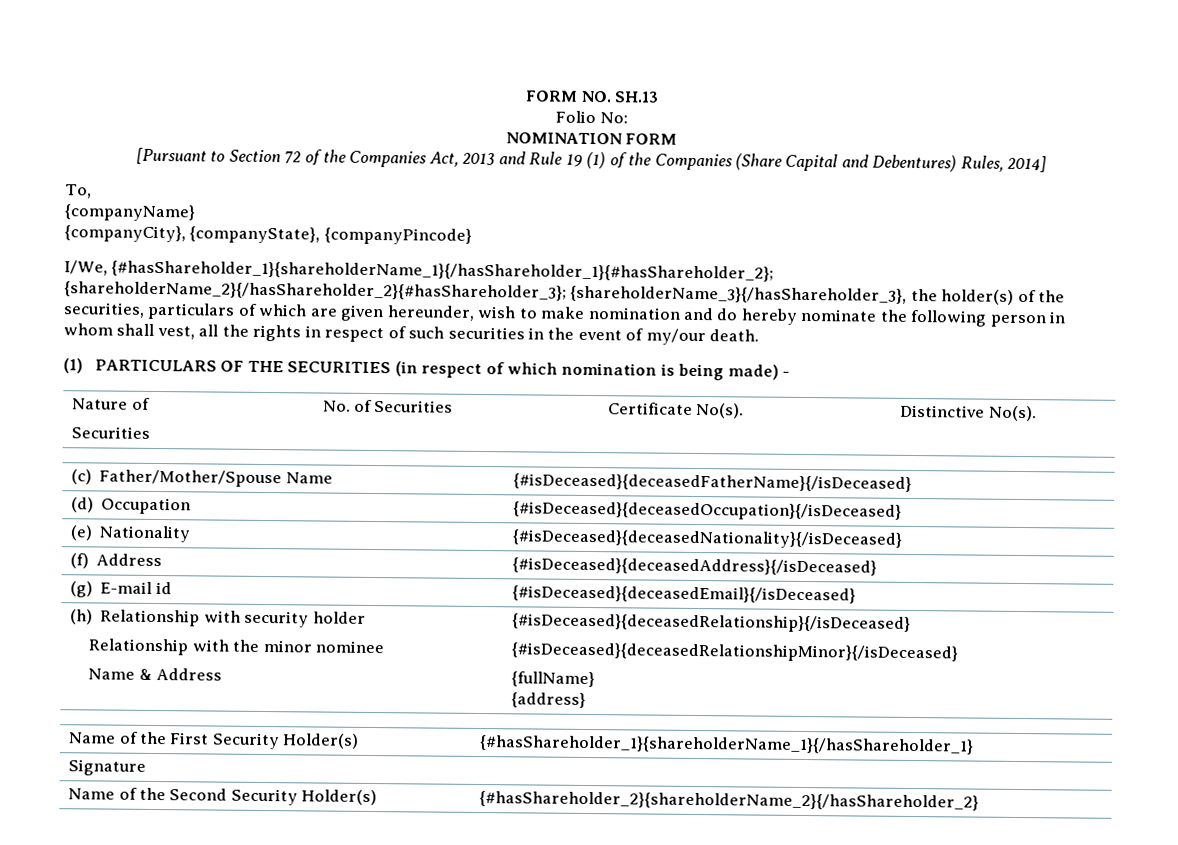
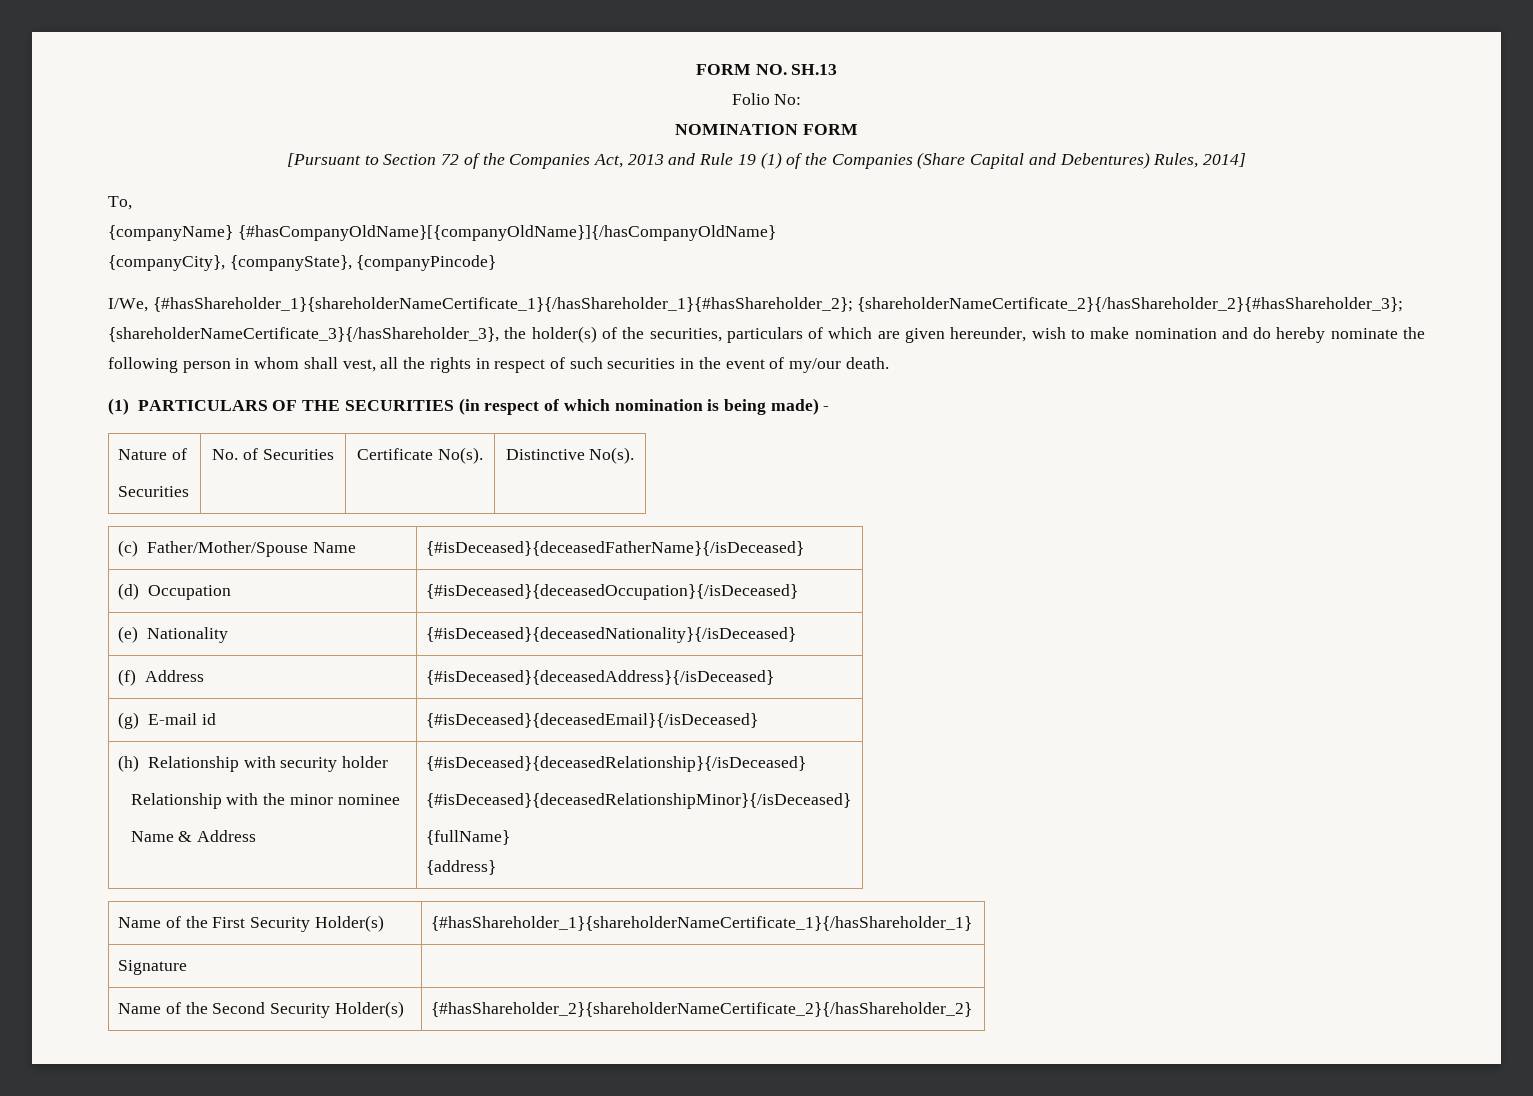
(195, 213) none -> [237,225,776,241] {#hasCompanyOldName}[{companyOldName}]{/hasCompanyOldName}
[111,260,775,282] [64,281,908,304] {#hasShareholder_1}{shareholderName_1}{/hasShareholder_1}{#hasShareholder_2}; {shareholderName_2}{/hasShareholder_2}{#hasShareholder_3}; {shareholderName_3}{/hasShareholder_3}, -> [152,297,1404,312] [108,327,499,342] {#hasShareholder_1}{shareholderNameCertificate_1}{/hasShareholder_1}{#hasShareholder_2}; {shareholderNameCertificate_2}{/hasShareholder_2}{#hasShareholder_3}; {shareholderNameCertificate_3}{/hasShareholder_3},
[479,735,975,755] {#hasShareholder_1}{shareholderName_1}{/hasShareholder_1} -> [431,916,973,931] {#hasShareholder_1}{shareholderNameCertificate_1}{/hasShareholder_1}
[479,791,980,811] {#hasShareholder_2}{shareholderName_2}{/hasShareholder_2} -> [431,1002,973,1017] {#hasShareholder_2}{shareholderNameCertificate_2}{/hasShareholder_2}

